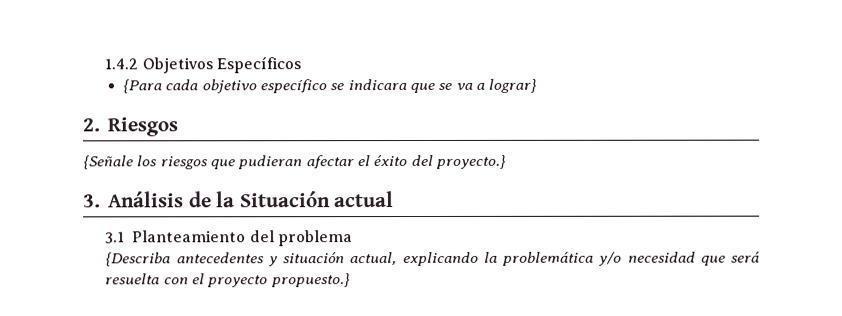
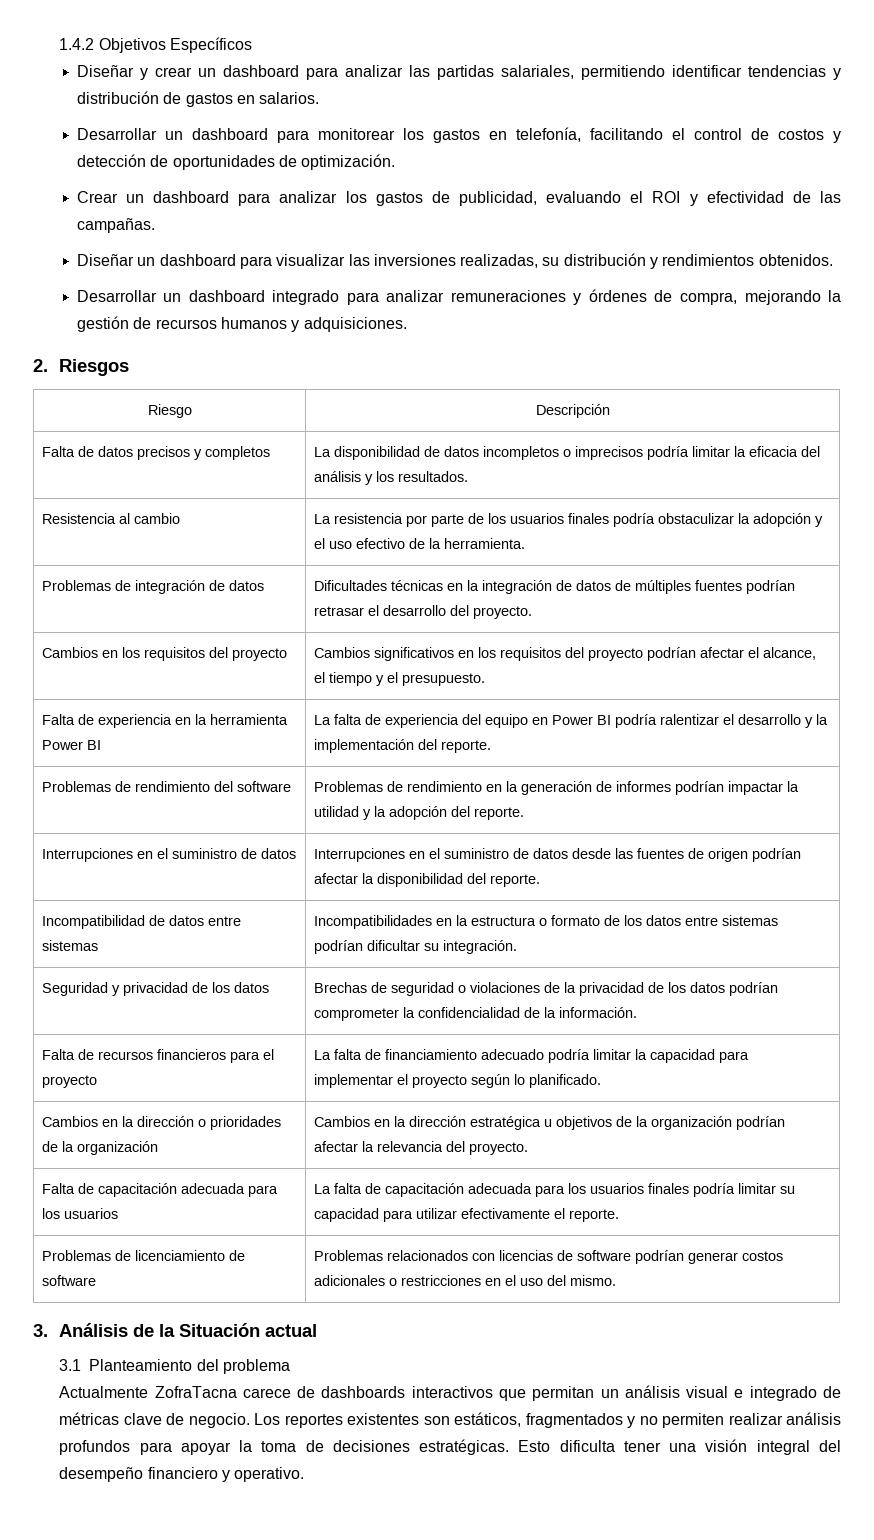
[121,78,538,94] [82,117,178,137] [82,154,507,170] {Para cada objetivo específico se indicara que se va a lograr} // 2. Riesgos // {Señale los riesgos que pudieran afectar el éxito del proyecto.} -> [76,65,841,80] [76,91,320,107] [76,127,841,143] [76,154,396,170] [76,191,842,206] [76,218,155,233] [76,253,833,269] [76,289,841,305] [76,316,407,332] [33,359,130,376] [147,404,192,418] [535,404,610,418] [42,446,271,460] [314,446,821,460] [314,471,469,485] [42,513,181,524] [314,513,824,527] [314,538,526,549] [42,580,265,594] [314,580,796,594] [314,605,533,619] [42,647,288,661] [314,647,817,661] [314,672,486,686] [42,714,289,728] [42,740,102,750] [314,714,829,728] [314,739,492,753] [42,781,292,792] [314,781,800,795] [314,806,525,820] [42,848,297,862] [314,848,802,862] [314,873,541,887] [42,915,242,929] [42,940,99,951] [314,915,779,929] [314,940,518,954] [42,982,270,996] [314,982,779,996] [314,1007,638,1021] [42,1049,275,1063] [42,1075,98,1088] [314,1049,750,1063] [314,1074,602,1088] [42,1116,282,1130] [42,1141,159,1155] [314,1116,786,1130] [314,1141,529,1155] [42,1183,279,1197] [42,1208,119,1219] [314,1183,796,1197] [314,1208,620,1222] [42,1250,246,1261] [42,1275,97,1286] [314,1250,784,1264] [314,1275,617,1286] Diseñar y crear un dashboard para analizar las partidas salariales, permitiendo identificar tendencias y distribución de gastos en salarios. // Desarrollar un dashboard para monitorear los gastos en telefonía, facilitando el control de costos y detección de oportunidades de optimización. // Crear un dashboard para analizar los gastos de publicidad, evaluando el ROI y efectividad de las campañas. // Diseñar un dashboard para visualizar las inversiones realizadas, su distribución y rendimientos obtenidos. // Desarrollar un dashboard integrado para analizar remuneraciones y órdenes de compra, mejorando la gestión de recursos humanos y adquisiciones. // 2. Riesgos // Riesgo | Descripción // Falta de datos precisos y completos | La disponibilidad de datos incompletos o imprecisos podría limitar la eficacia del análisis y los resultados. // Resistencia al cambio | La resistencia por parte de los usuarios finales podría obstaculizar la adopción y el uso efectivo de la herramienta. // Problemas de integración de datos | Dificultades técnicas en la integración de datos de múltiples fuentes podrían retrasar el desarrollo del proyecto. // Cambios en los requisitos del proyecto | Cambios significativos en los requisitos del proyecto podrían afectar el alcance, el tiempo y el presupuesto. // Falta de experiencia en la herramienta Power BI | La falta de experiencia del equipo en Power BI podría ralentizar el desarrollo y la implementación del reporte. // Problemas de rendimiento del software | Problemas de rendimiento en la generación de informes podrían impactar la utilidad y la adopción del reporte. // Interrupciones en el suministro de datos | Interrupciones en el suministro de datos desde las fuentes de origen podrían afectar la disponibilidad del reporte. // Incompatibilidad de datos entre sistemas | Incompatibilidades en la estructura o formato de los datos entre sistemas podrían dificultar su integración. // Seguridad y privacidad de los datos | Brechas de seguridad o violaciones de la privacidad de los datos podrían comprometer la confidencialidad de la información. // Falta de recursos financieros para el proyecto | La falta de financiamiento adecuado podría limitar la capacidad para implementar el proyecto según lo planificado. // Cambios en la dirección o prioridades de la organización | Cambios en la dirección estratégica u objetivos de la organización podrían afectar la relevancia del proyecto. // Falta de capacitación adecuada para los usuarios | La falta de capacitación adecuada para los usuarios finales podría limitar su capacidad para utilizar efectivamente el reporte. // Problemas de licenciamiento de software | Problemas relacionados con licencias de software podrían generar costos adicionales o restricciones en el uso del mismo.
[105,251,760,267] [105,273,351,288] {Describa antecedentes y situación actual, explicando la problemática y/o necesidad que será resuelta con el proyecto propuesto.} -> [59,1385,841,1401] [59,1412,841,1428] [59,1439,841,1455] [59,1467,305,1482] Actualmente ZofraTacna carece de dashboards interactivos que permitan un análisis visual e integrado de métricas clave de negocio. Los reportes existentes son estáticos, fragmentados y no permiten realizar análisis profundos para apoyar la toma de decisiones estratégicas. Esto dificulta tener una visión integral del desempeño financiero y operativo.

